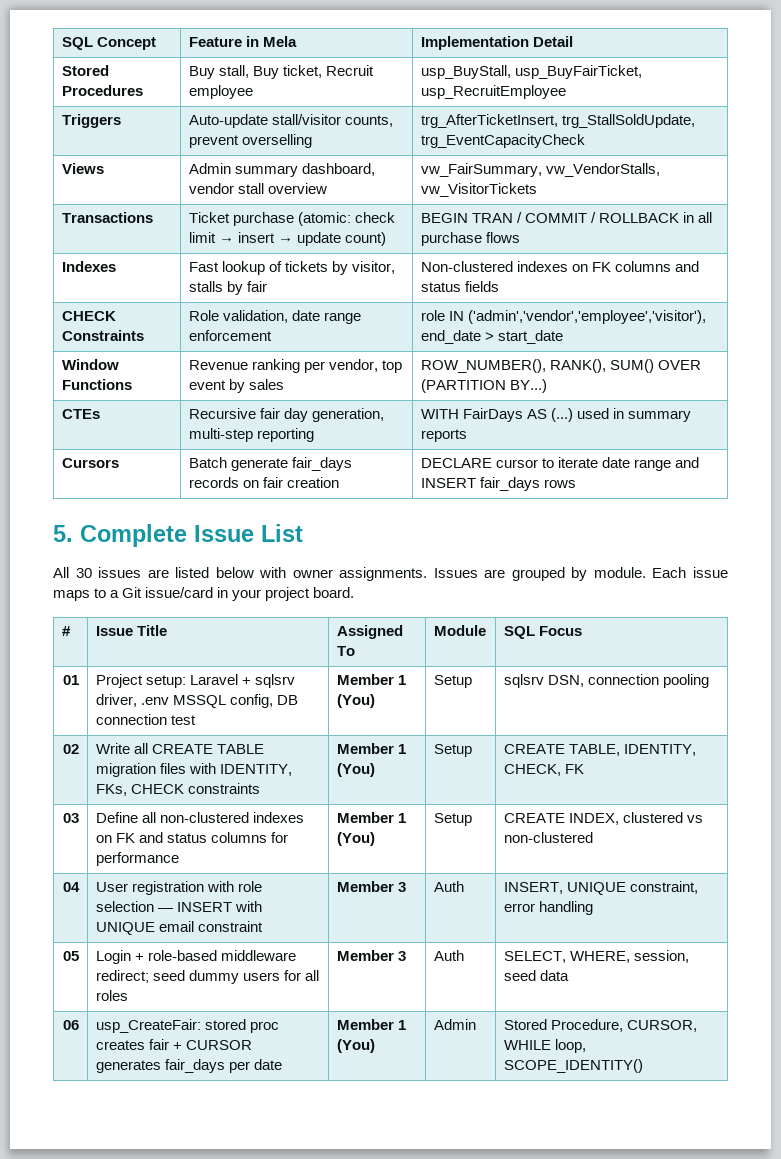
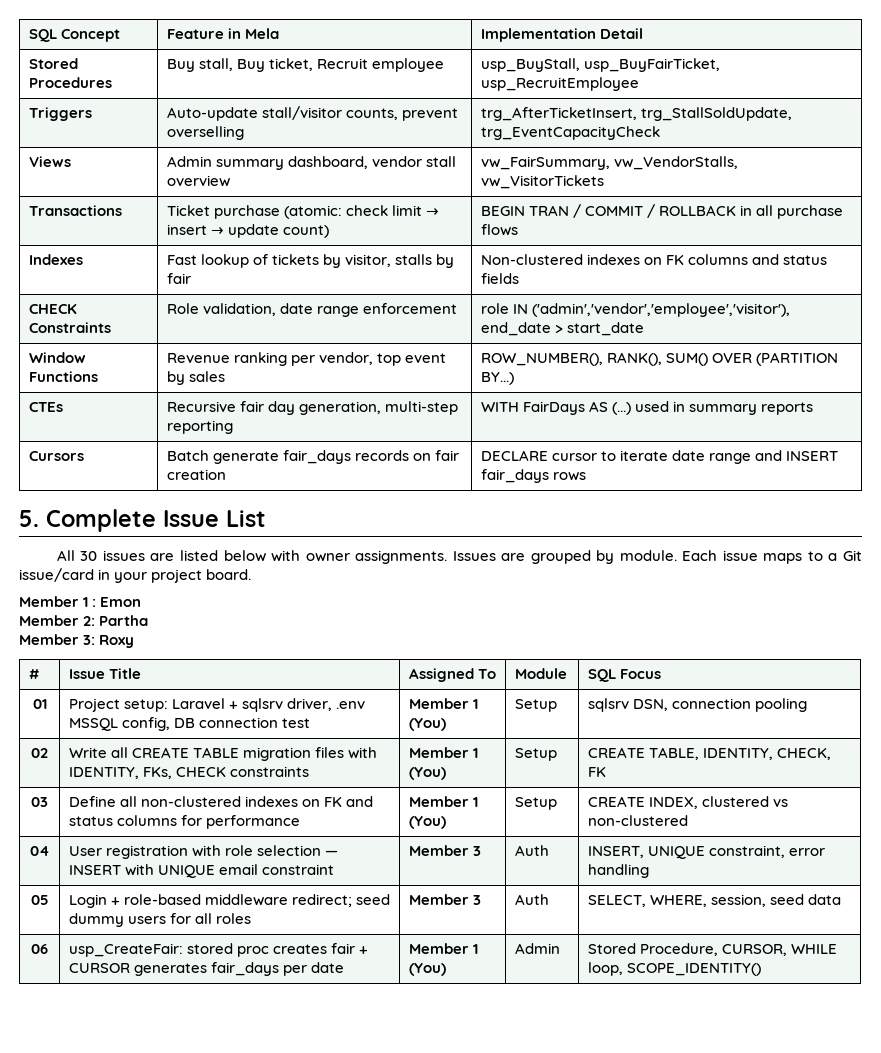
(355, 592) none -> [19,596,142,607] [19,615,149,626] [19,634,135,648] // Member 1 : Emon // Member 2: Partha // Member 3: Roxy

